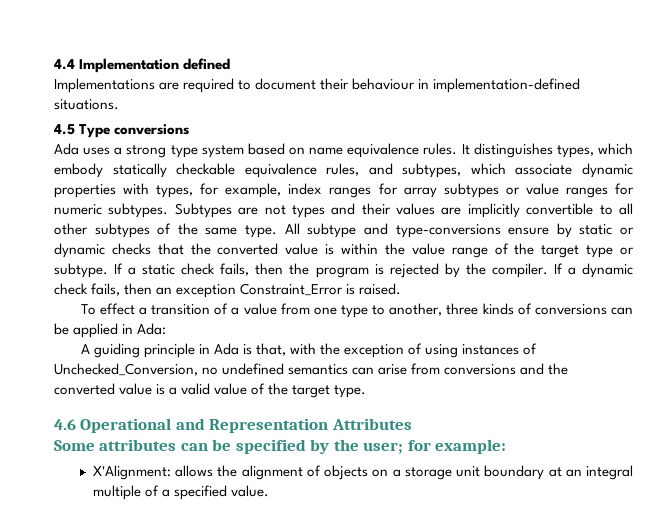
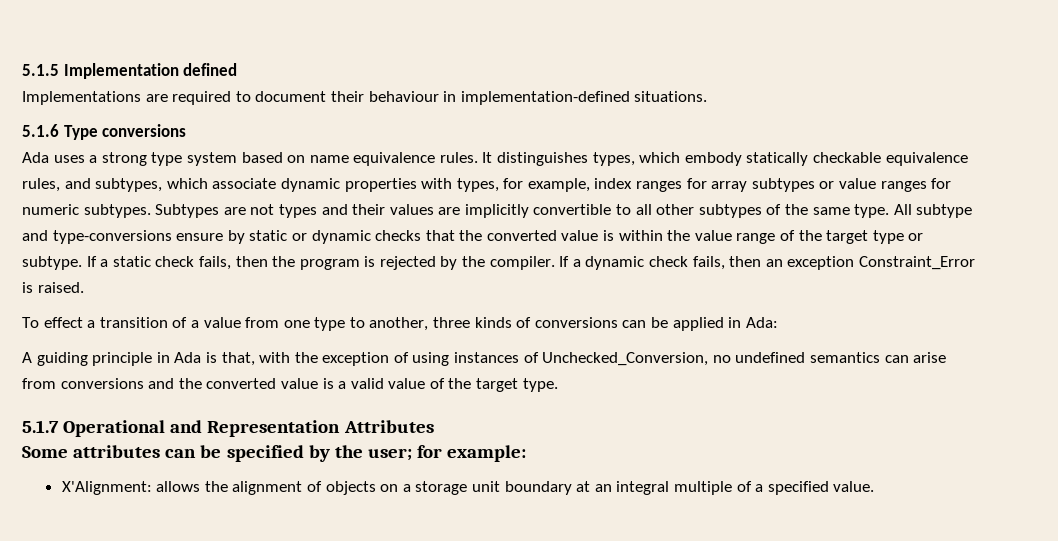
[54,59,75,70] 4.4 -> [22,64,59,76] 5.1.5
[54,124,75,135] 4.5 -> [22,124,59,137] 5.1.6
[54,419,76,430] 4.6 -> [22,420,59,433] 5.1.7

